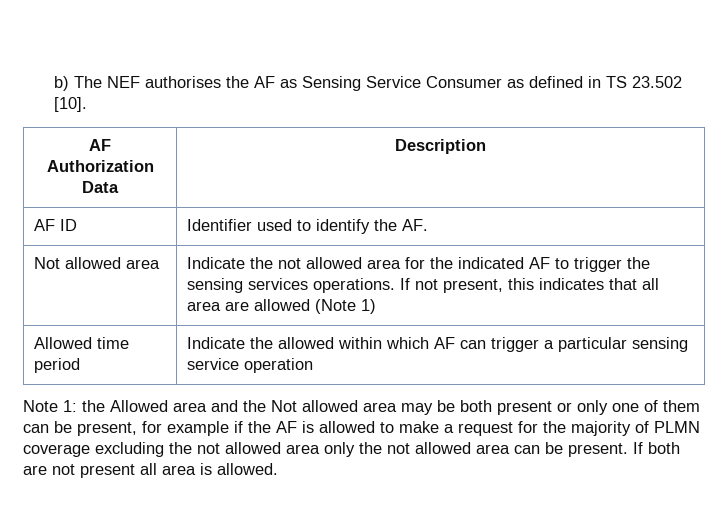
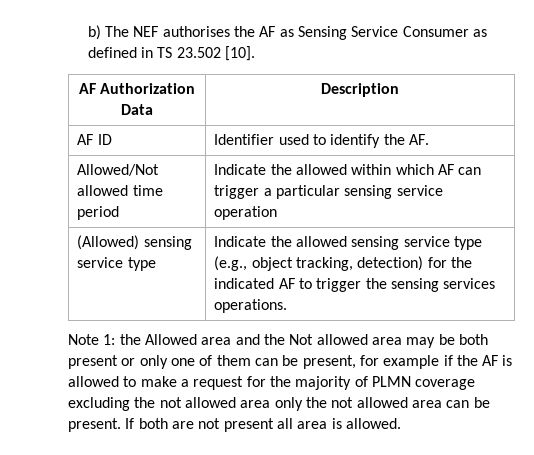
[34,257,161,269] [187,257,651,272] [187,278,660,293] [187,299,377,314] [34,337,93,349] Not allowed area | Indicate the not allowed area for the indicated AF to trigger the sensing services operations. If not present, this indicates that all area are allowed (Note 1) // Allowed -> [77,164,160,176] [77,185,129,196] Allowed/Not allowed
(314, 365) none -> [77,235,192,250] [77,257,156,271] [214,236,482,250] [214,256,472,271] [214,278,496,292] [214,299,288,313] // (Allowed) sensing service type | Indicate the allowed sensing service type (e.g., object tracking, detection) for the indicated AF to trigger the sensing services operations.

